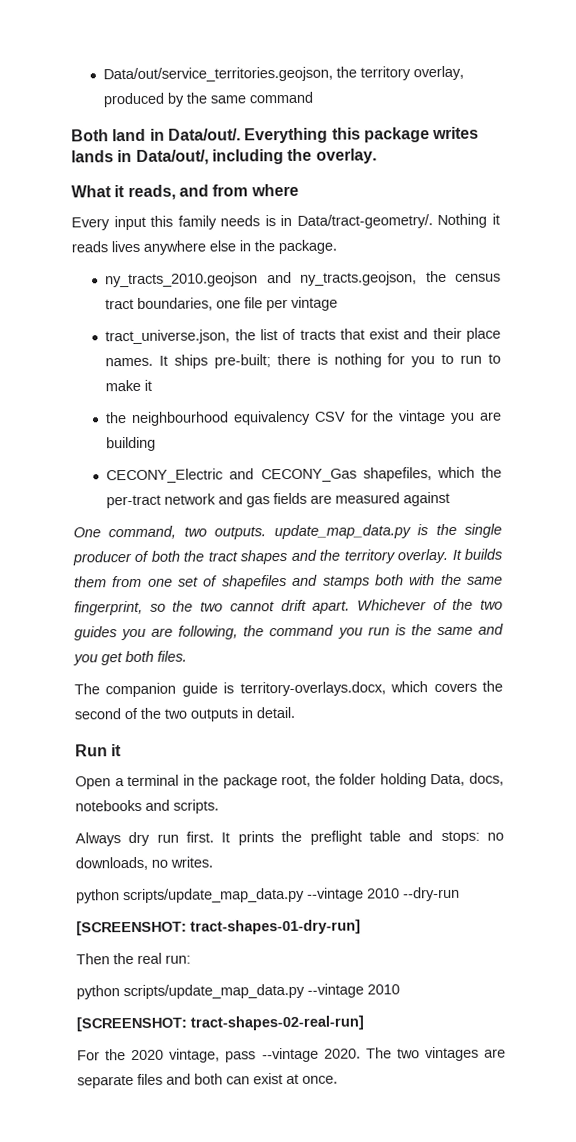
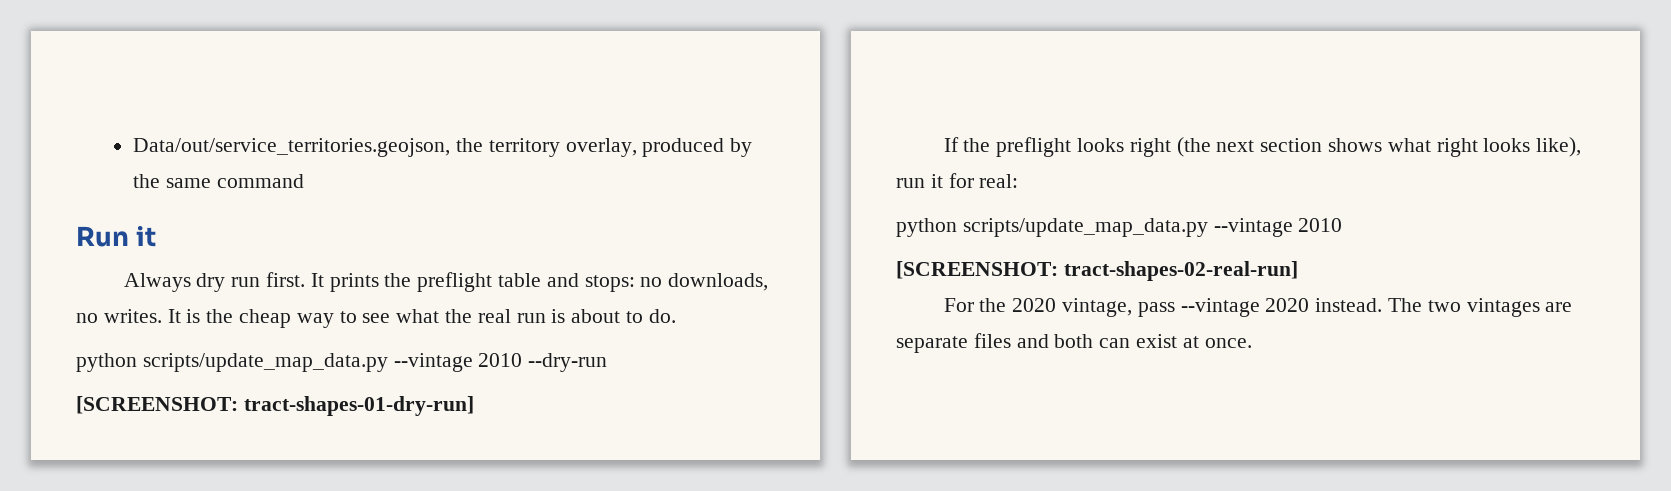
[71,126,480,144] [71,148,377,165] [71,183,299,201] [71,213,500,231] [71,239,337,255] [105,270,501,288] [105,296,339,312] [105,327,501,345] [105,353,501,369] [105,379,153,392] [105,409,503,427] [106,436,157,452] [106,466,502,484] [106,491,451,509] [73,523,502,540] [72,548,502,566] [74,573,504,590] [74,598,503,616] [74,623,504,641] [73,650,187,666] [74,680,503,698] [74,706,295,722] [75,744,123,757] [75,772,504,790] [75,799,219,814] Both land in Data/out/. Everything this package writes lands in Data/out/, including the overlay. // What it reads, and from where // Every input this family needs is in Data/tract-geometry/. Nothing it reads lives anywhere else in the package. // ny_tracts_2010.geojson and ny_tracts.geojson, the census tract boundaries, one file per vintage // tract_universe.json, the list of tracts that exist and their place names. It ships pre-built; there is nothing for you to run to make it // the neighbourhood equivalency CSV for the vintage you are building // CECONY_Electric and CECONY_Gas shapefiles, which the per-tract network and gas fields are measured against // One command, two outputs. update_map_data.py is the single producer of both the tract shapes and the territory overlay. It builds them from one set of shapefiles and stamps both with the same fingerprint, so the two cannot drift apart. Whichever of the two guides you are following, the command you run is the same and you get both files. // The companion guide is territory-overlays.docx, which covers the second of the two outputs in detail. // Run it // Open a terminal in the package root, the folder holding Data, docs, notebooks and scripts. -> [76,226,157,247] Run it
(213, 862) none -> [167,309,676,328] It is the cheap way to see what the real run is about to do.
[76,952,191,965] Then the real run: -> [943,137,1582,157] [896,173,1019,188] If the preflight looks right (the next section shows what right looks like), run it for real:
[323,1048,361,1059] 2020. -> [1265,298,1383,312] 2020 instead.

